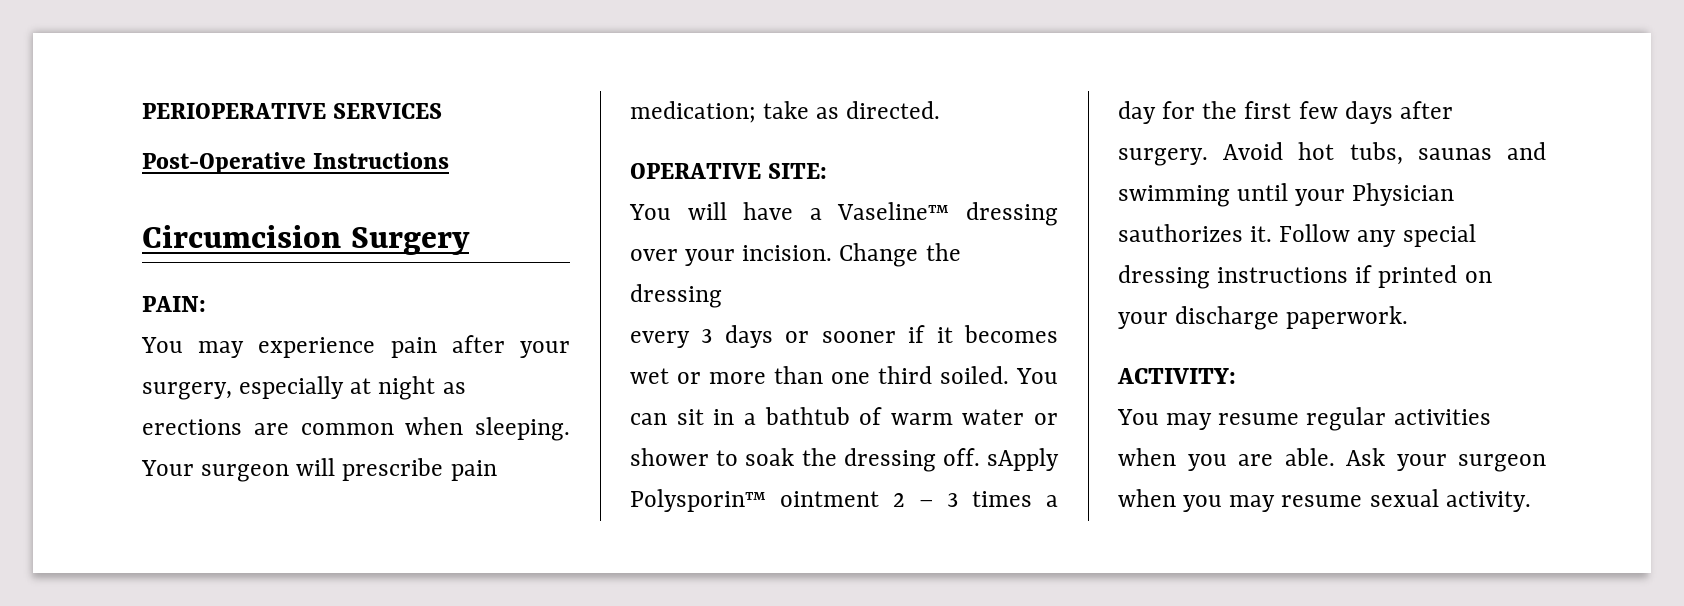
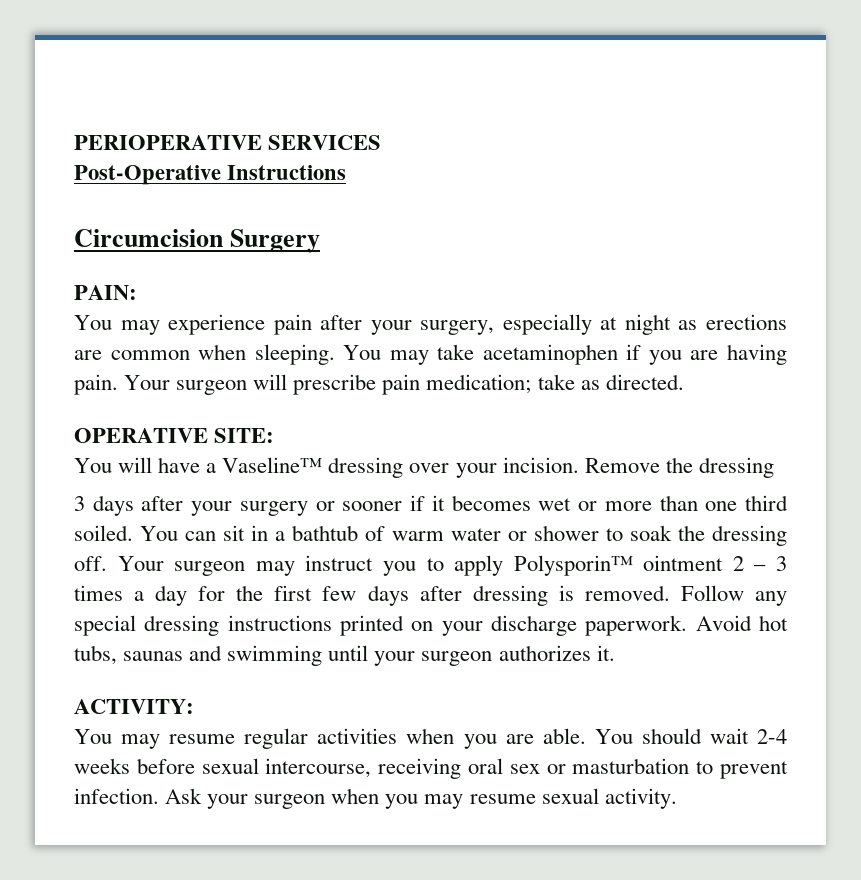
(570, 429) none -> [343,344,787,365] [74,374,118,395] You may take acetaminophen if you are having pain.
[839,243,919,267] Change -> [584,458,660,473] Remove
[630,331,690,348] every -> (774, 467) none
(773, 336) none -> [141,496,308,516] after your surgery
[987,448,1059,471] sApply -> [117,555,504,576] Your surgeon may instruct you to apply
[1118,148,1208,166] surgery. -> [472,585,788,606] [74,615,688,636] dressing is removed. Follow any special dressing instructions printed on your discharge paperwork.
[1352,183,1455,206] [1118,224,1243,242] Physician sauthorizes -> [421,645,591,666] surgeon authorizes
[1279,224,1476,247] [1118,265,1492,289] [1118,306,1409,330] Follow any special dressing instructions if printed on your discharge paperwork. -> (615, 653) none
(1335, 457) none -> [594,728,787,744] [74,758,788,779] [74,788,159,804] You should wait 2-4 weeks before sexual intercourse, receiving oral sex or masturbation to prevent infection.

